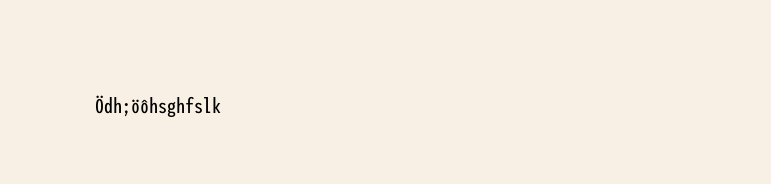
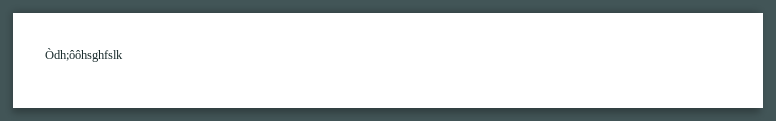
[95,95,221,118] Ödh;öôhsghfslk -> [45,48,123,62] Òdh;ôôhsghfslk

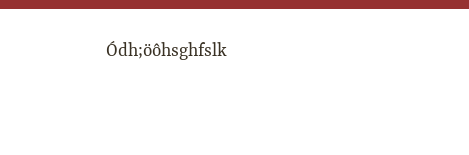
[45,48,123,62] Òdh;ôôhsghfslk -> [106,40,227,60] Ódh;öôhsghfslk

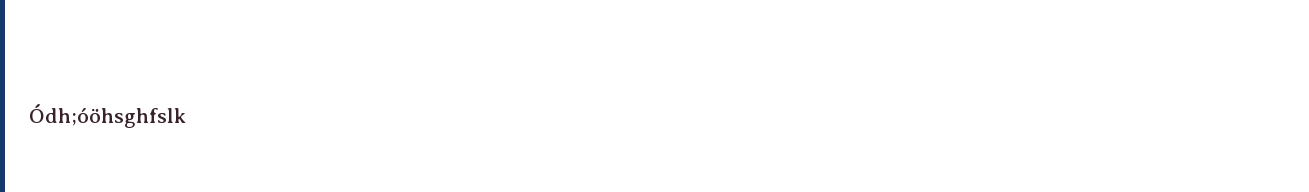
[106,40,227,60] Ódh;öôhsghfslk -> [29,104,186,128] Ódh;óöhsghfslk

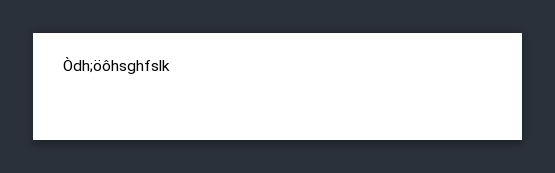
[29,104,186,128] Ódh;óöhsghfslk -> [63,57,170,74] Òdh;öôhsghfslk

